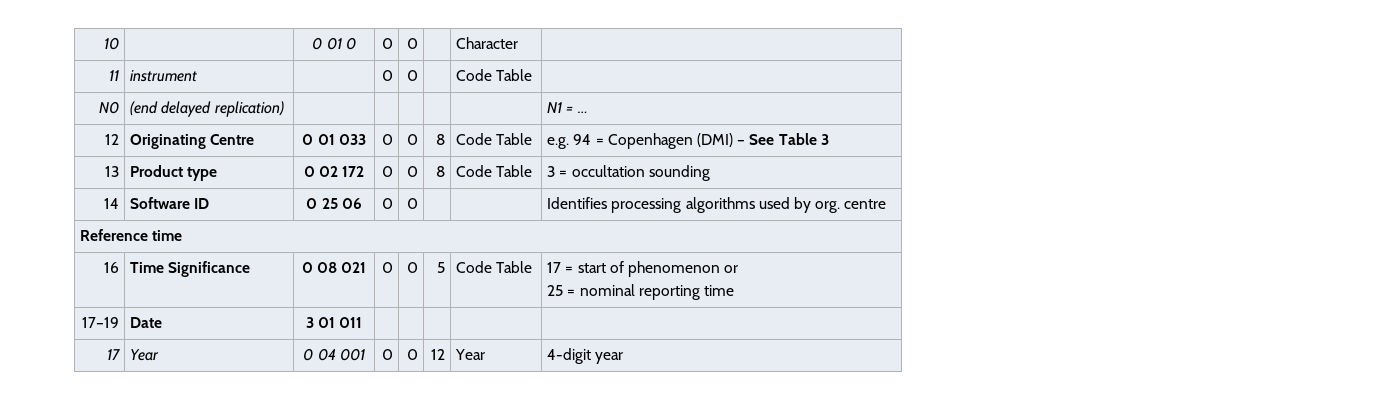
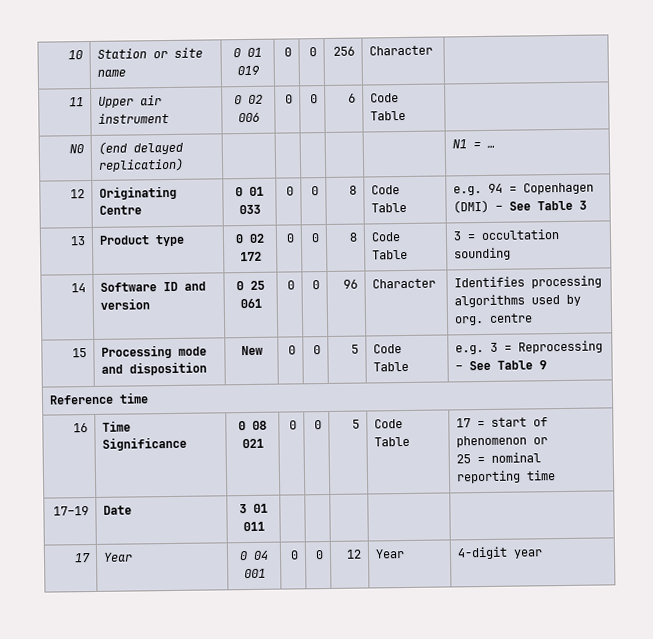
[312,37,356,50] [381,38,393,49] [406,38,418,49] | 0 01 0 | 0 | 0 | -> [97,47,204,59] [97,69,127,77] [233,47,262,58] [236,65,260,76] [283,47,292,57] [308,47,317,57] [332,46,355,56] Station or site name | 0 01 019 | 0 | 0 | 256
(119, 75) none -> [98,95,163,108] Upper air
[381,70,393,81] [406,70,418,81] | 0 | 0 | -> [234,94,263,105] [237,112,260,123] [284,94,293,104] [309,94,318,104] [347,93,356,103] 0 02 006 | 0 | 0 | 6
(210, 203) none -> [184,281,207,291] [100,298,151,310] and version
[341,198,362,209] [381,198,393,209] [406,198,418,209] 06 | 0 | 0 | | -> [239,298,262,309] [286,280,295,290] [311,280,320,290] [342,279,358,289] [372,278,437,289] 061 | 0 | 0 | 96 | Character
(887, 204) none -> [71,348,87,358] [101,344,208,359] [101,361,208,376] [240,345,264,356] [287,345,296,355] [312,345,321,355] [350,344,359,354] [373,344,403,354] [373,361,410,372] [455,340,604,355] [455,360,548,371] // 15 | Processing mode and disposition | New | 0 | 0 | 5 | Code Table | e.g. 3 = Reprocessing – See Table 9

